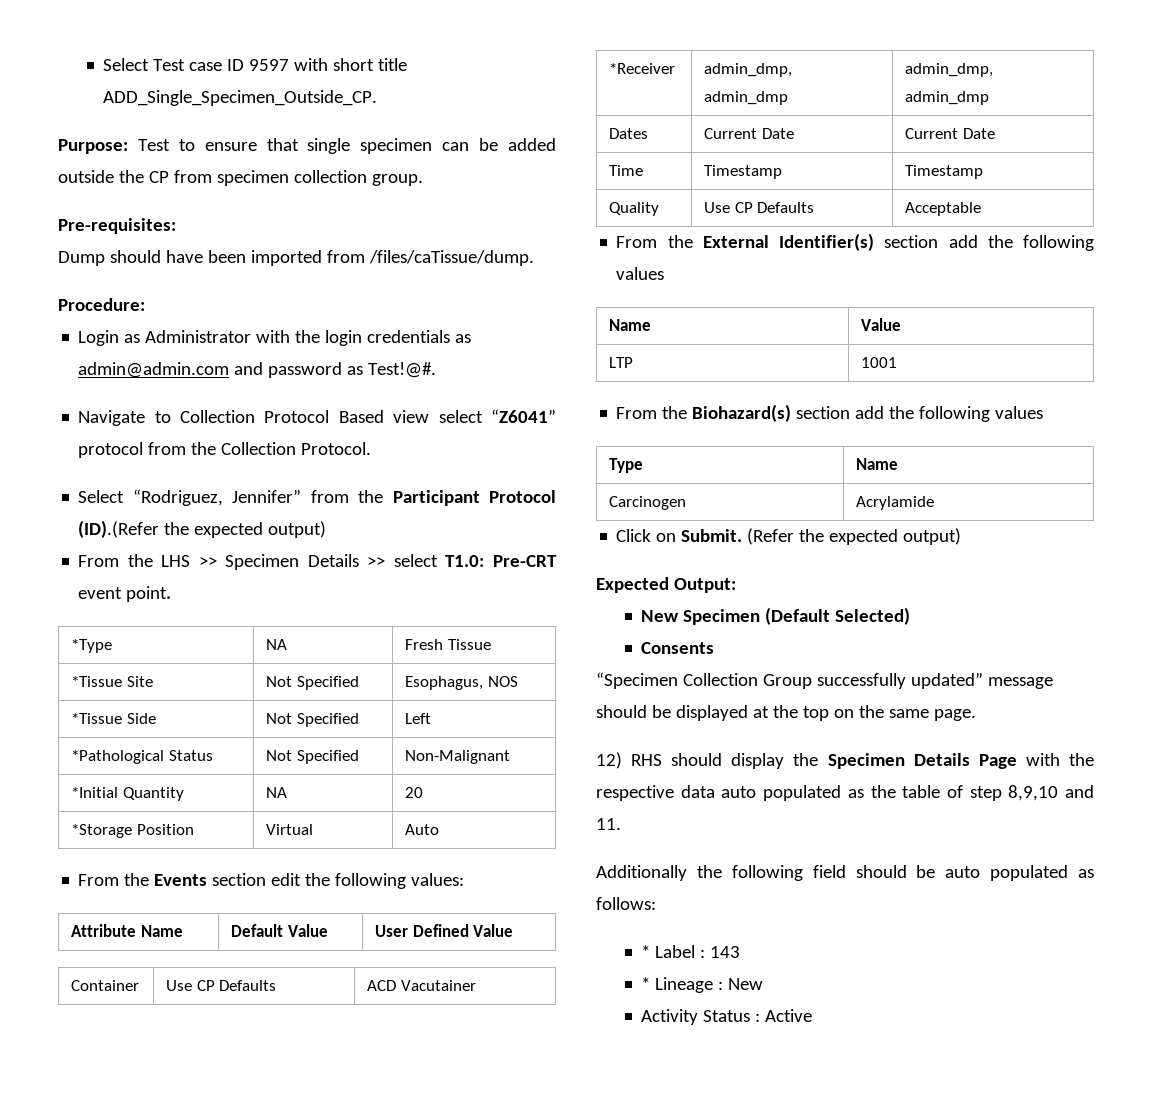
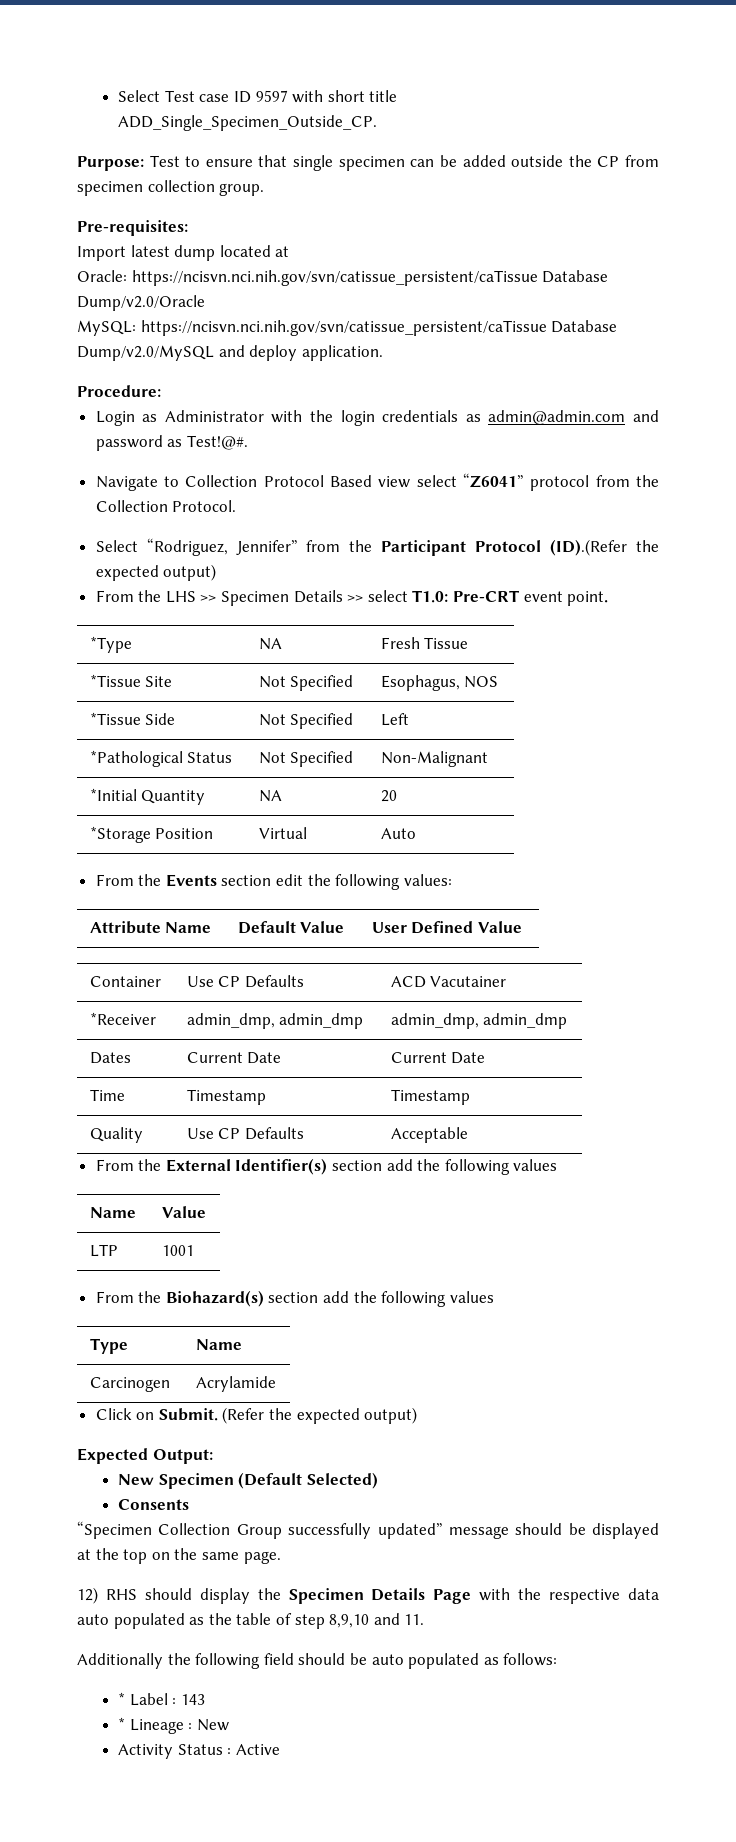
[58,250,534,266] Dump should have been imported from /files/caTissue/dump. -> [77,245,290,261] [77,270,609,286] [77,295,205,311] [77,320,618,336] [77,345,383,361] Import latest dump located at // Oracle: https://ncisvn.nci.nih.gov/svn/catissue_persistent/caTissue Database Dump/v2.0/Oracle // MySQL: https://ncisvn.nci.nih.gov/svn/catissue_persistent/caTissue Database Dump/v2.0/MySQL and deploy application.

